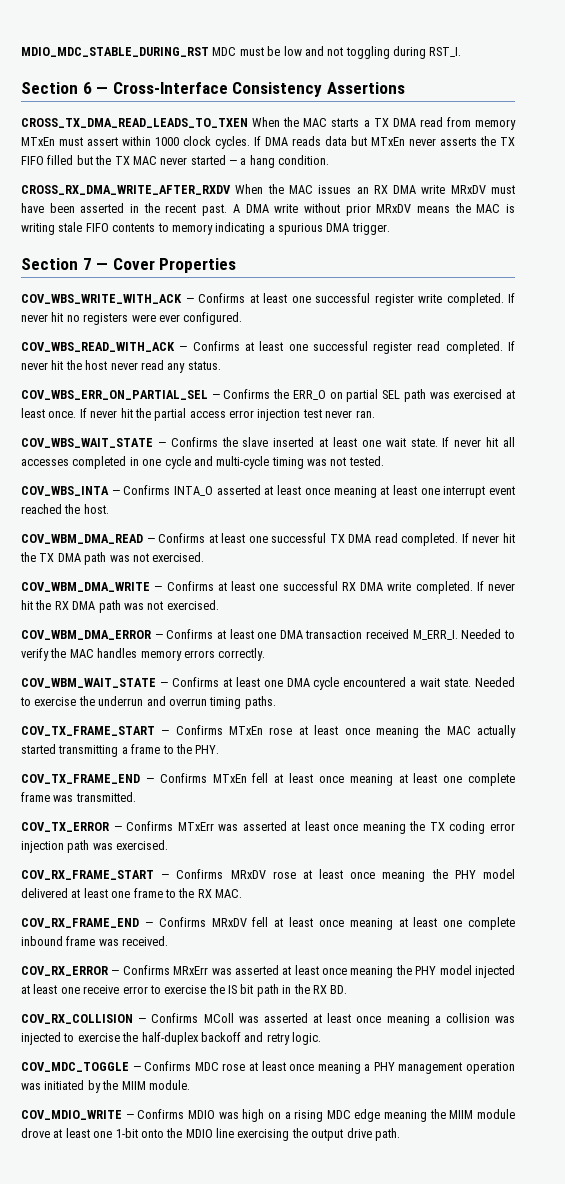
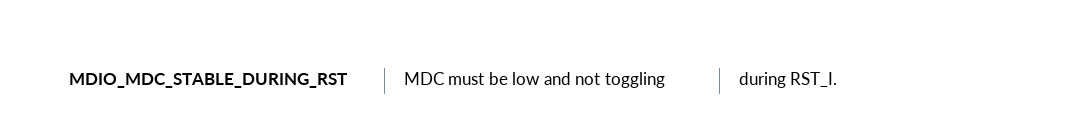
[21,82,405,97] [21,117,517,130] [21,136,515,149] [21,155,330,168] [21,184,516,195] [21,203,515,216] [21,222,390,235] [21,258,237,273] [21,293,515,306] [21,312,243,325] [21,341,516,354] [21,360,221,373] [21,389,516,402] [21,408,375,421] [21,437,515,448] [21,456,384,469] [21,485,515,498] [21,504,109,514] [21,533,516,546] [20,552,205,565] [21,581,515,594] [21,600,219,613] [21,629,515,640] [21,648,266,661] [21,677,515,690] [20,696,276,709] [21,725,517,738] [21,744,220,757] [21,773,515,786] [21,792,136,802] [21,821,516,834] [21,840,169,853] [21,869,515,882] [21,888,242,898] [21,917,515,930] [21,936,169,946] [21,965,515,978] [21,984,348,997] [21,1013,516,1026] [21,1032,321,1045] [21,1061,515,1074] [21,1080,190,1093] [21,1109,516,1122] [21,1128,400,1141] // Section 6 — Cross-Interface Consistency Assertions // CROSS_TX_DMA_READ_LEADS_TO_TXEN When the MAC starts a TX DMA read from memory MTxEn must assert within 1000 clock cycles. If DMA reads data but MTxEn never asserts the TX FIFO filled but the TX MAC never started — a hang condition. // CROSS_RX_DMA_WRITE_AFTER_RXDV When the MAC issues an RX DMA write MRxDV must have been asserted in the recent past. A DMA write without prior MRxDV means the MAC is writing stale FIFO contents to memory indicating a spurious DMA trigger. // Section 7 — Cover Properties // COV_WBS_WRITE_WITH_ACK — Confirms at least one successful register write completed. If never hit no registers were ever configured. // COV_WBS_READ_WITH_ACK — Confirms at least one successful register read completed. If never hit the host never read any status. // COV_WBS_ERR_ON_PARTIAL_SEL — Confirms the ERR_O on partial SEL path was exercised at least once. If never hit the partial access error injection test never ran. // COV_WBS_WAIT_STATE — Confirms the slave inserted at least one wait state. If never hit all accesses completed in one cycle and multi-cycle timing was not tested. // COV_WBS_INTA — Confirms INTA_O asserted at least once meaning at least one interrupt event reached the host. // COV_WBM_DMA_READ — Confirms at least one successful TX DMA read completed. If never hit the TX DMA path was not exercised. // COV_WBM_DMA_WRITE — Confirms at least one successful RX DMA write completed. If never hit the RX DMA path was not exercised. // COV_WBM_DMA_ERROR — Confirms at least one DMA transaction received M_ERR_I. Needed to verify the MAC handles memory errors correctly. // COV_WBM_WAIT_STATE — Confirms at least one DMA cycle encountered a wait state. Needed to exercise the underrun and overrun timing paths. // COV_TX_FRAME_START — Confirms MTxEn rose at least once meaning the MAC actually started transmitting a frame to the PHY. // COV_TX_FRAME_END — Confirms MTxEn fell at least once meaning at least one complete frame was transmitted. // COV_TX_ERROR — Confirms MTxErr was asserted at least once meaning the TX coding error injection path was exercised. // COV_RX_FRAME_START — Confirms MRxDV rose at least once meaning the PHY model delivered at least one frame to the RX MAC. // COV_RX_FRAME_END — Confirms MRxDV fell at least once meaning at least one complete inbound frame was received. // COV_RX_ERROR — Confirms MRxErr was asserted at least once meaning the PHY model injected at least one receive error to exercise the IS bit path in the RX BD. // COV_RX_COLLISION — Confirms MColl was asserted at least once meaning a collision was injected to exercise the half-duplex backoff and retry logic. // COV_MDC_TOGGLE — Confirms MDC rose at least once meaning a PHY management operation was initiated by the MIIM module. // COV_MDIO_WRITE — Confirms MDIO was high on a rising MDC edge meaning the MIIM module drove at least one 1-bit onto the MDIO line exercising the output drive path. -> (838, 79) none

